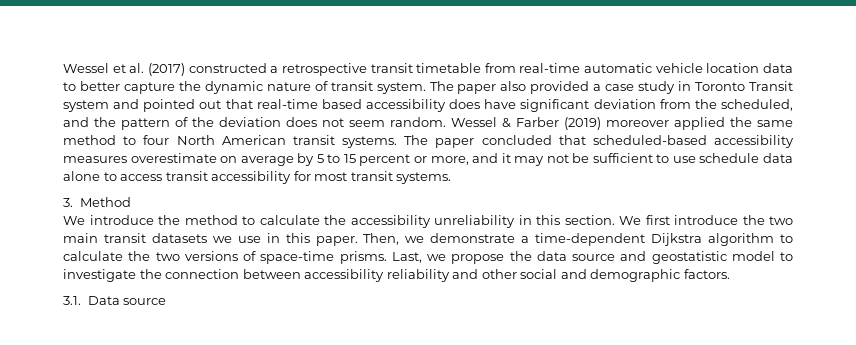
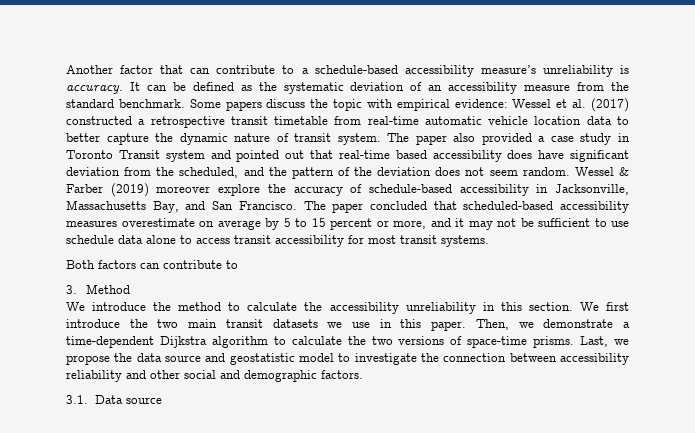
(63, 68) none -> [66,65,629,77] [66,82,630,94] [66,99,508,111] Another factor that can contribute to a schedule-based accessibility measure’s unreliability is accuracy. It can be defined as the systematic deviation of an accessibility measure from the standard benchmark. Some papers discuss the topic with empirical evidence:
[674,117,793,130] [63,135,397,148] applied the same method to four North American transit systems. -> [218,184,629,196] [66,200,297,213] explore the accuracy of schedule-based accessibility in Jacksonville, Massachusetts Bay, and San Francisco.
(452, 178) none -> [66,260,238,269] // Both factors can contribute to

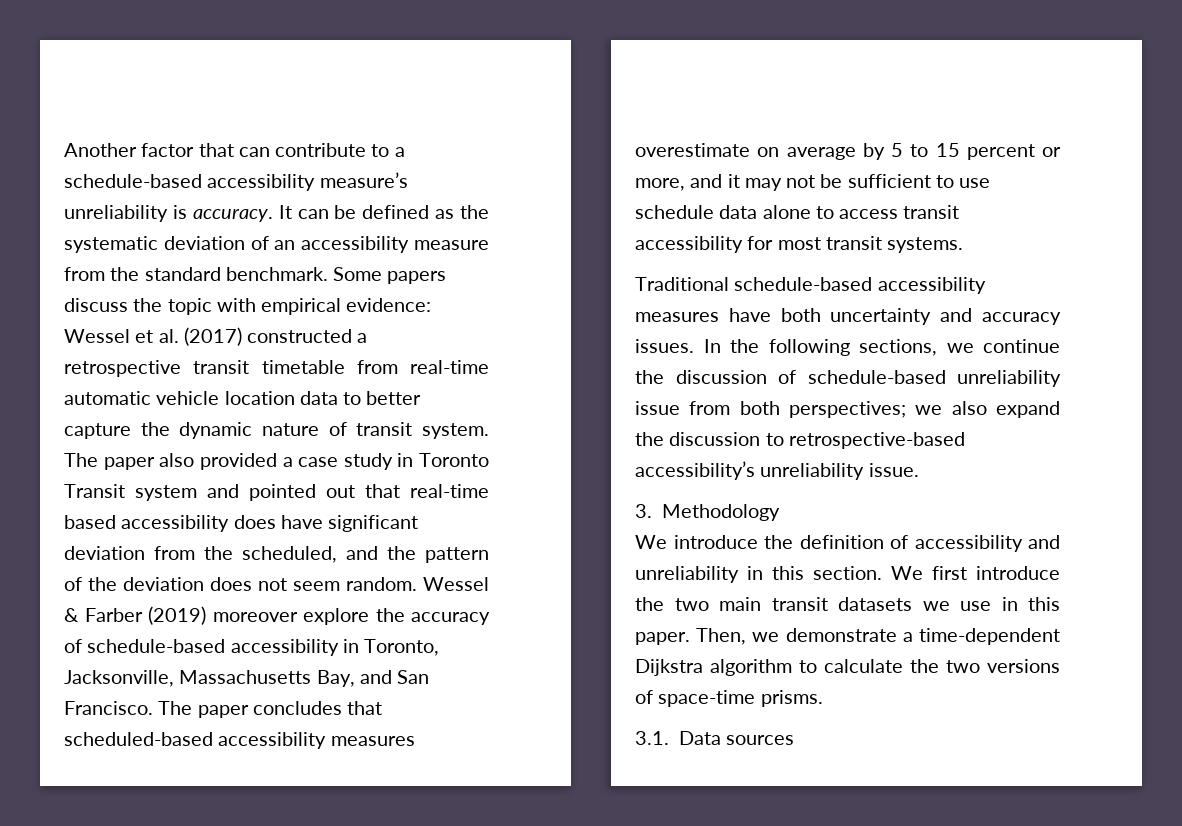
(549, 188) none -> [364,639,440,656] Toronto,
[369,201,427,210] concluded -> [252,701,342,715] concludes
[66,260,238,269] Both factors can contribute to -> [635,277,986,294] [635,308,1061,325] [635,339,1060,356] [635,370,1061,387] [635,401,1060,418] [635,432,965,449] [635,461,919,480] Traditional schedule-based accessibility measures have both uncertainty and accuracy issues. In the following sections, we continue the discussion of schedule-based unreliability issue from both perspectives; we also expand the discussion to retrospective-based accessibility’s unreliability issue.
[85,284,130,294] Method -> [661,504,780,521] Methodology
[178,302,399,314] method to calculate the accessibility -> [799,535,1060,552] definition of accessibility and
[580,336,629,347] [66,353,629,365] [66,370,363,382] Last, we propose the data source and geostatistic model to investigate the connection between accessibility reliability and other social and demographic factors. -> (823, 698) none
[125,397,162,404] source -> [726,735,795,745] sources

